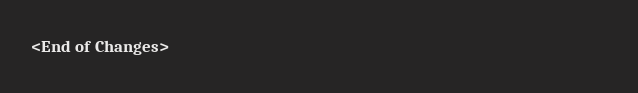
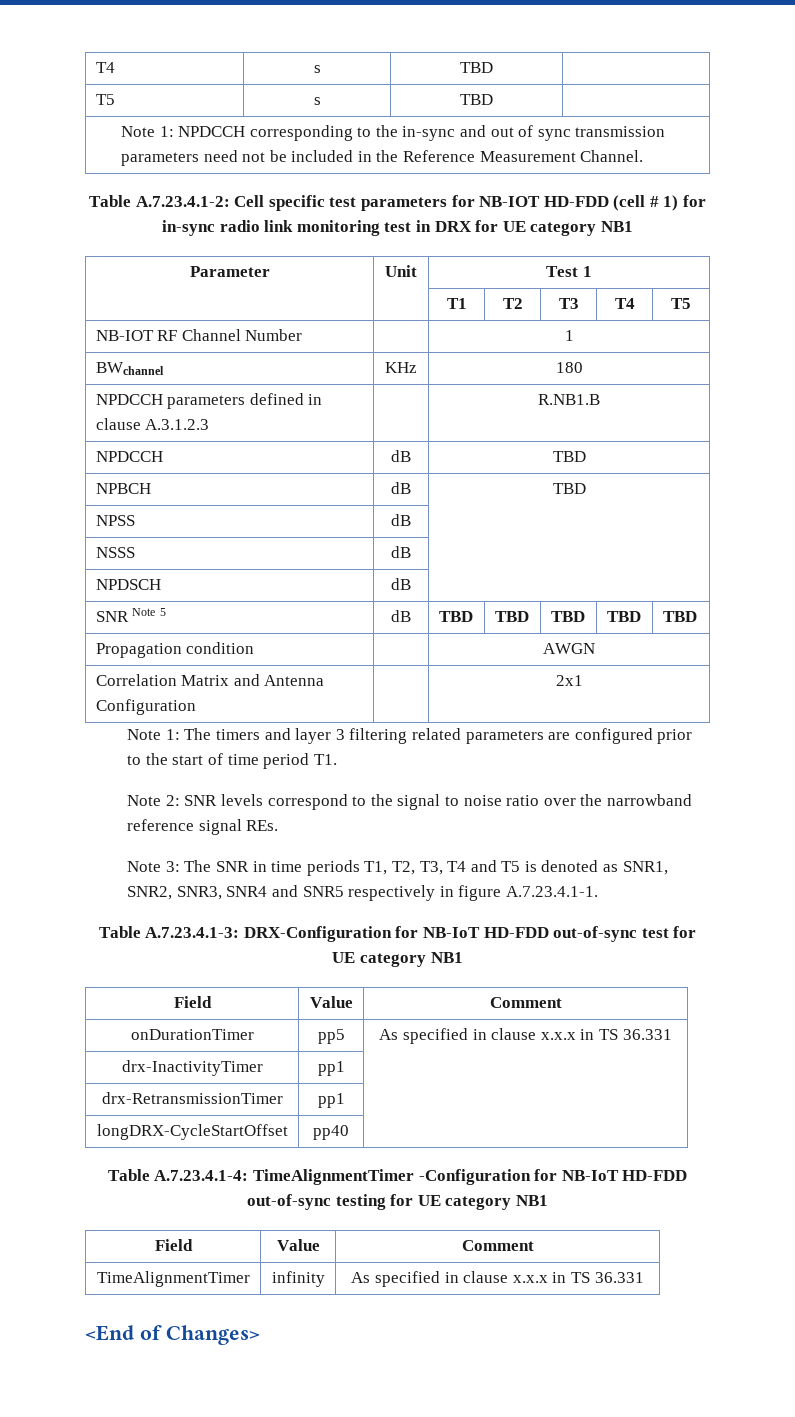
(31, 46) none -> [95,62,115,73] [313,65,321,73] [460,62,493,73] [95,94,115,105] [313,97,321,105] [460,94,493,105] [120,125,666,141] [120,150,644,166] [88,195,707,211] [162,220,633,236] [189,266,270,277] [385,265,417,277] [546,266,592,277] [446,298,467,309] [502,298,523,309] [558,298,579,309] [614,298,635,309] [671,298,691,309] [95,329,303,341] [564,330,574,341] [95,362,164,375] [385,362,417,373] [555,362,583,373] [95,393,323,409] [95,418,210,430] [538,394,600,405] [95,451,163,462] [391,450,411,462] [552,451,586,462] [95,483,151,494] [391,482,411,494] [552,483,586,494] [95,515,135,526] [391,514,411,526] [95,547,135,558] [391,546,411,558] [95,579,161,590] [391,578,411,590] [95,608,166,622] [391,610,411,622] [438,611,473,622] [494,611,529,622] [550,611,585,622] [606,611,641,622] [662,611,697,622] [95,642,255,658] [543,643,595,654] [95,674,325,686] [95,699,196,715] [555,675,583,686] [127,728,693,744] [127,753,337,769] [127,794,692,810] [127,819,279,835] [127,860,668,876] [127,885,598,901] [98,926,697,942] [332,952,463,967] [173,996,212,1008] [309,996,353,1008] [489,997,562,1008] [130,1029,254,1040] [317,1029,345,1044] [379,1028,672,1044] [121,1060,263,1076] [317,1061,345,1076] [101,1092,283,1104] [317,1093,345,1108] [96,1124,288,1140] [313,1125,349,1140] [107,1169,688,1185] [247,1194,548,1210] [154,1239,193,1251] [276,1239,320,1251] [461,1240,534,1251] [96,1271,250,1287] [271,1271,325,1287] [351,1271,644,1287] T4 | s | TBD | // T5 | s | TBD | // Note 1: NPDCCH corresponding to the in-sync and out of sync transmission parameters need not be included in the Reference Measurement Channel. // Table A.7.23.4.1-2: Cell specific test parameters for NB-IOT HD-FDD (cell # 1) for in-sync radio link monitoring test in DRX for UE category NB1 // Parameter | Unit | Test 1 // | | T1 | T2 | T3 | T4 | T5 // NB-IOT RF Channel Number | | 1 // BWchannel | KHz | 180 // NPDCCH parameters defined in clause A.3.1.2.3 | | R.NB1.B // NPDCCH | dB | TBD // NPBCH | dB | TBD // NPSS | dB | // NSSS | dB | // NPDSCH | dB | // SNR Note 5 | dB | TBD | TBD | TBD | TBD | TBD // Propagation condition | | AWGN // Correlation Matrix and Antenna Configuration | | 2x1 // Note 1: The timers and layer 3 filtering related parameters are configured prior to the start of time period T1. // Note 2: SNR levels correspond to the signal to noise ratio over the narrowband reference signal REs. // Note 3: The SNR in time periods T1, T2, T3, T4 and T5 is denoted as SNR1, SNR2, SNR3, SNR4 and SNR5 respectively in figure A.7.23.4.1-1. // Table A.7.23.4.1-3: DRX-Configuration for NB-IoT HD-FDD out-of-sync test for UE category NB1 // Field | Value | Comment // onDurationTimer | pp5 | As specified in clause x.x.x in TS 36.331 // drx-InactivityTimer | pp1 | // drx-RetransmissionTimer | pp1 | // longDRX-CycleStartOffset | pp40 | // Table A.7.23.4.1-4: TimeAlignmentTimer -Configuration for NB-IoT HD-FDD out-of-sync testing for UE category NB1 // Field | Value | Comment // TimeAlignmentTimer | infinity | As specified in clause x.x.x in TS 36.331 //

